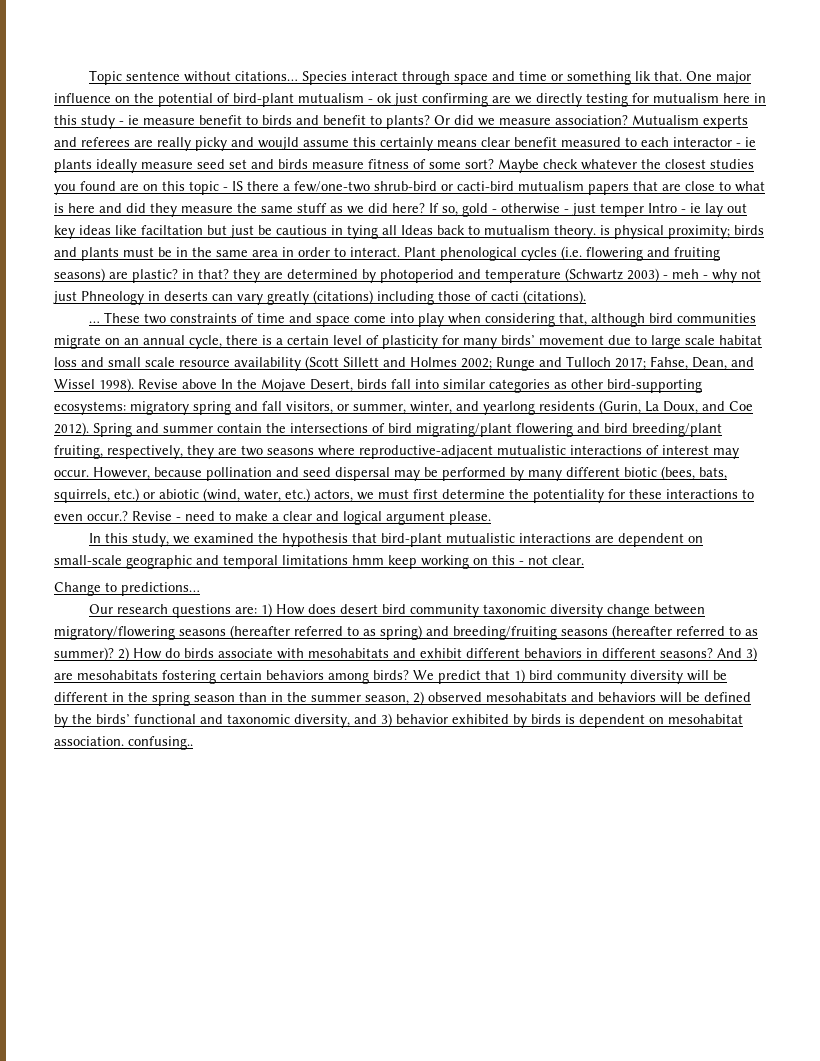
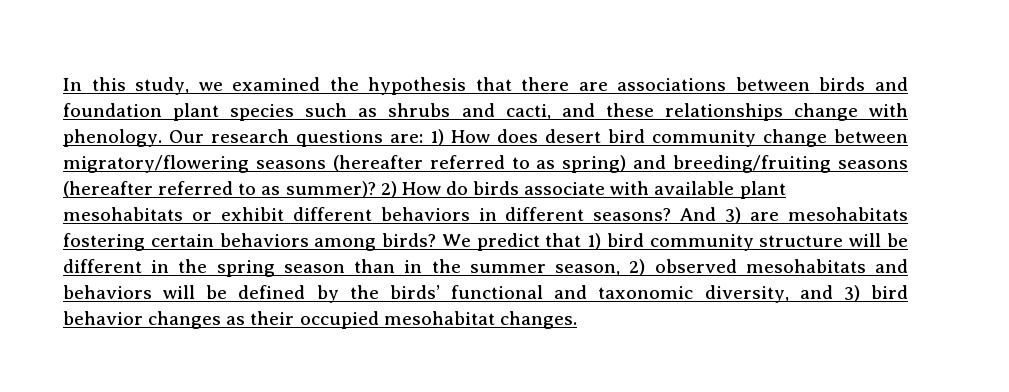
[88,70,751,85] [54,93,766,107] [54,115,748,129] [54,137,756,151] [54,159,754,173] [54,181,765,195] [54,203,747,217] [54,225,764,239] [54,246,720,261] [54,268,761,283] [53,290,586,305] [88,312,756,327] [54,335,762,349] [54,356,754,371] [54,378,702,393] [54,400,753,415] [54,422,722,437] [54,445,739,459] [54,466,727,481] [54,488,754,503] [54,511,491,525] Topic sentence without citations… Species interact through space and time or something lik that. One major influence on the potential of bird-plant mutualism - ok just confirming are we directly testing for mutualism here in this study - ie measure benefit to birds and benefit to plants? Or did we measure association? Mutualism experts and referees are really picky and woujld assume this certainly means clear benefit measured to each interactor - ie plants ideally measure seed set and birds measure fitness of some sort? Maybe check whatever the closest studies you found are on this topic - IS there a few/one-two shrub-bird or cacti-bird mutualism papers that are close to what is here and did they measure the same stuff as we did here? If so, gold - otherwise - just temper Intro - ie lay out key ideas like faciltation but just be cautious in tying all Ideas back to mutualism theory. is physical proximity; birds and plants must be in the same area in order to interact. Plant phenological cycles (i.e. flowering and fruiting seasons) are plastic? in that? they are determined by photoperiod and temperature (Schwartz 2003) - meh - why not just Phneology in deserts can vary greatly (citations) including those of cacti (citations). // … These two constraints of time and space come into play when considering that, although bird communities migrate on an annual cycle, there is a certain level of plasticity for many birds’ movement due to large scale habitat loss and small scale resource availability (Scott Sillett and Holmes 2002; Runge and Tulloch 2017; Fahse, Dean, and Wissel 1998). Revise above In the Mojave Desert, birds fall into similar categories as other bird-supporting ecosystems: migratory spring and fall visitors, or summer, winter, and yearlong residents (Gurin, La Doux, and Coe 2012). Spring and summer contain the intersections of bird migrating/plant flowering and bird breeding/plant fruiting, respectively, they are two seasons where reproductive-adjacent mutualistic interactions of interest may occur. However, because pollination and seed dispersal may be performed by many different biotic (bees, bats, squirrels, etc.) or abiotic (wind, water, etc.) actors, we must first determine the potentiality for these interactions to even occur.? Revise - need to make a clear and logical argument please. // -> (63, 84) none
[380,533,703,547] [54,555,584,569] [54,582,200,596] bird-plant mutualistic interactions are dependent on small-scale geographic and temporal limitations hmm keep working on this - not clear. // Change to predictions… // -> [521,77,909,91] [63,103,908,121] [63,129,162,147] there are associations between birds and foundation plant species such as shrubs and cacti, and these relationships change with phenology.
[482,604,603,618] taxonomic diversity -> (756, 138) none
[308,648,416,658] mesohabitats and -> [654,181,786,199] [63,207,212,221] available plant mesohabitats or
[630,670,683,684] diversity -> [759,235,844,247] structure
[396,714,743,728] [54,736,193,750] behavior exhibited by birds is dependent on mesohabitat association. confusing.. -> [871,285,909,299] [63,311,577,329] bird behavior changes as their occupied mesohabitat changes.

